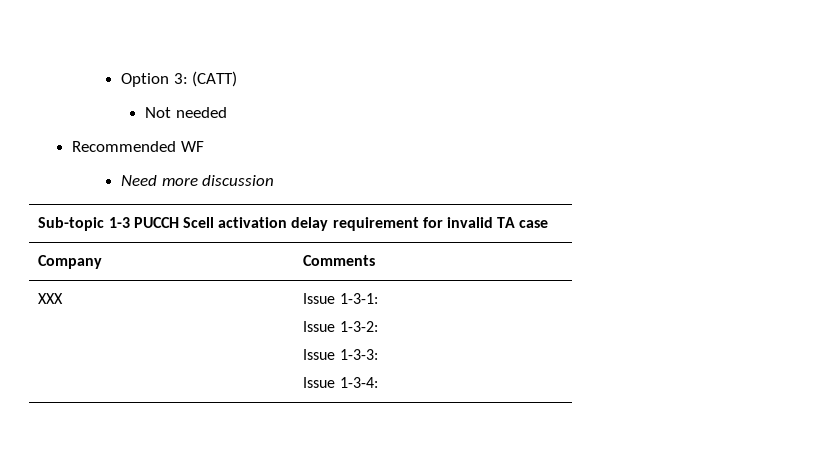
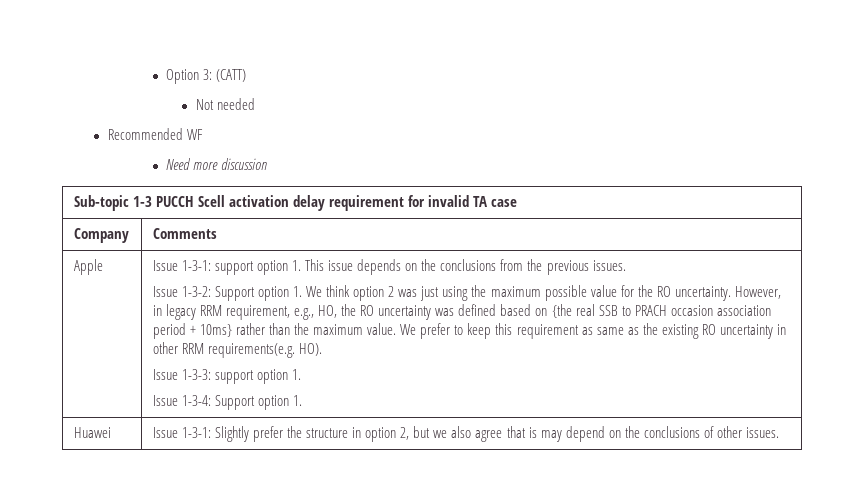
[38,293,64,304] [303,293,378,304] [303,321,378,332] XXX | Issue 1-3-1: // Issue 1-3-2: -> [73,259,103,275] [152,259,626,275] [152,285,781,301] [152,304,771,320] [152,323,786,339] [152,342,322,358] Apple | Issue 1-3-1: support option 1. This issue depends on the conclusions from the previous issues. // Issue 1-3-2: Support option 1. We think option 2 was just using the maximum possible value for the RO uncertainty. However, in legacy RRM requirement, e.g., HO, the RO uncertainty was defined based on {the real SSB to PRACH occasion association period + 10ms} rather than the maximum value. We prefer to keep this requirement as same as the existing RO uncertainty in other RRM requirements(e.g. HO).
(378, 354) none -> [214,369,302,384] support option 1.
(378, 382) none -> [214,395,303,410] [73,427,111,438] [152,426,779,442] Support option 1. // Huawei | Issue 1-3-1: Slightly prefer the structure in option 2, but we also agree that is may depend on the conclusions of other issues.

